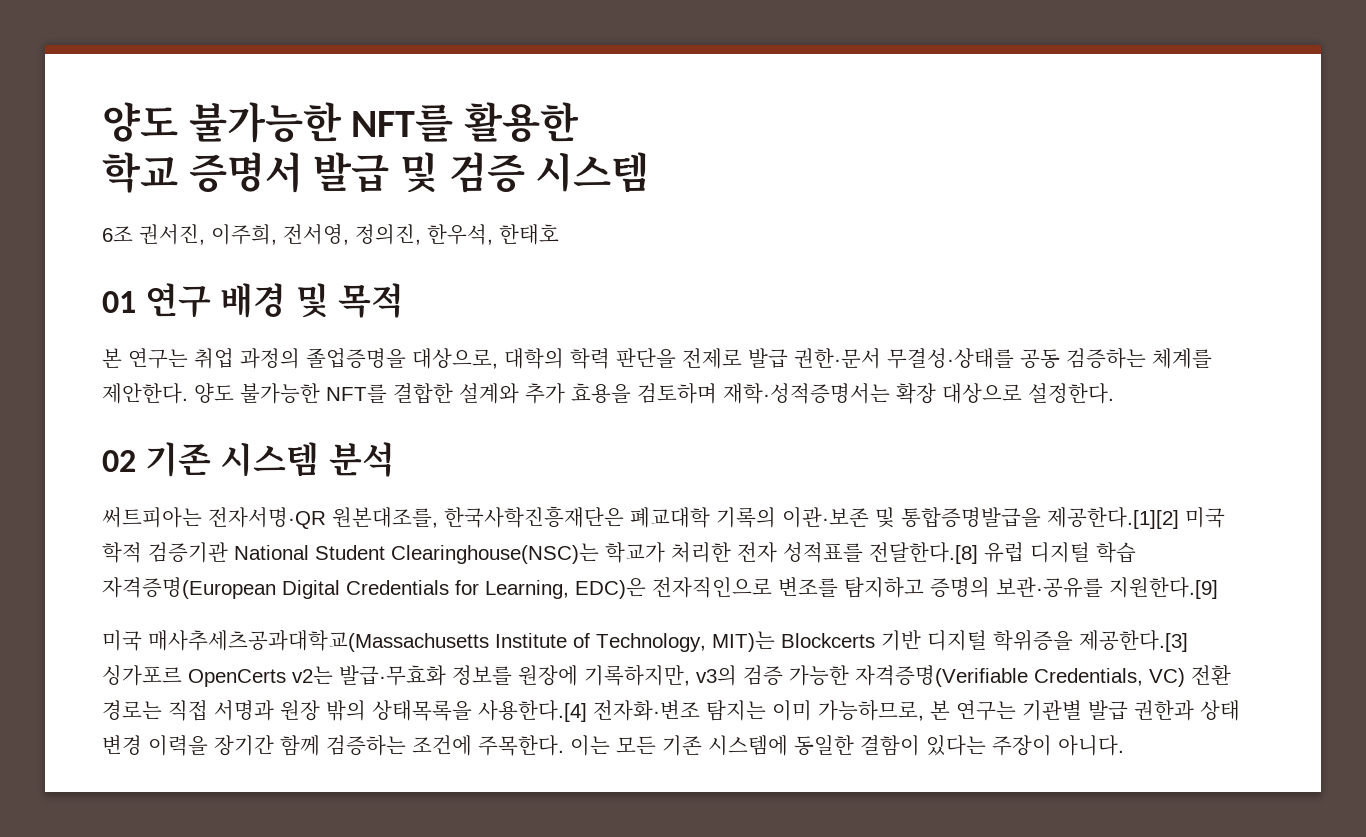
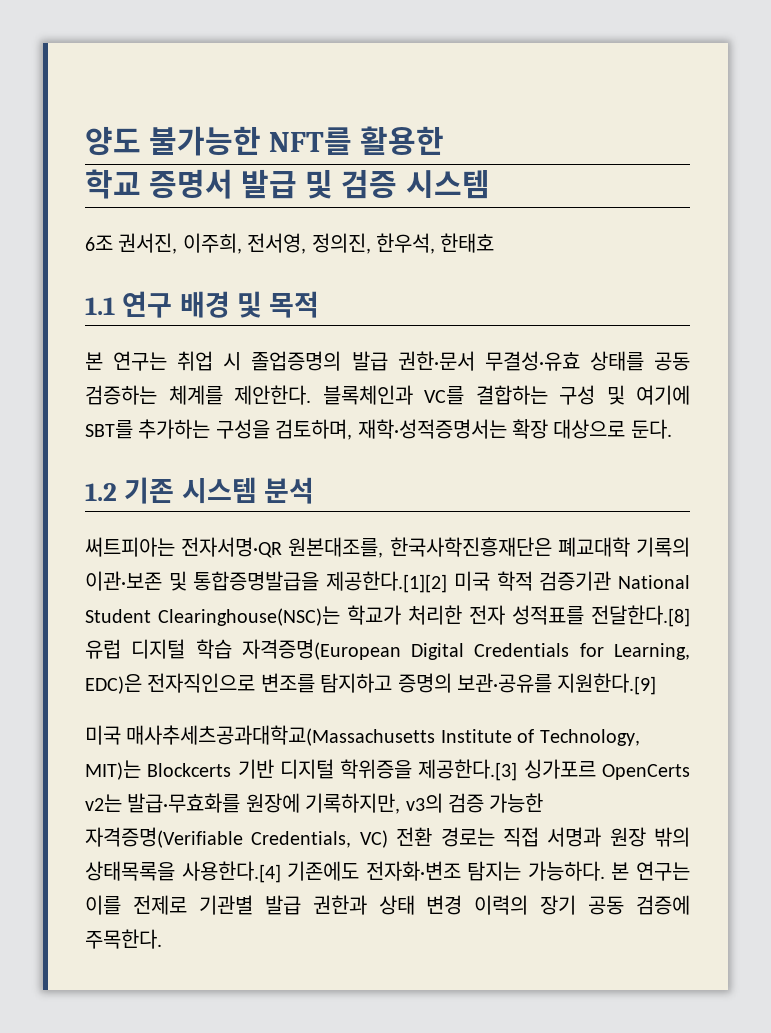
[102,291,136,313] 01 -> [85,297,115,315] 1.1
[240,348,1212,369] [102,383,717,404] 과정의 졸업증명을 대상으로, 대학의 학력 판단을 전제로 발급 권한·문서 무결성·상태를 공동 검증하는 체계를 제안한다. 양도 불가능한 NFT를 결합한 설계와 추가 효용을 검토하며 -> [223,351,690,371] [85,385,690,405] [85,419,353,440] 시 졸업증명의 발급 권한·문서 무결성·유효 상태를 공동 검증하는 체계를 제안한다. 블록체인과 VC를 결합하는 구성 및 여기에 SBT를 추가하는 구성을 검토하며,
[1028,383,1114,404] [102,450,136,472] 설정한다. // 02 -> [630,419,672,439] [85,483,117,501] 둔다. // 1.2
[339,665,512,686] 발급·무효화 정보를 -> [127,793,241,813] 발급·무효화를
(587, 711) none -> [287,861,360,881] 기존에도
[772,700,1016,721] 이미 가능하므로, 본 연구는 -> [527,861,690,881] [85,895,187,915] 가능하다. 본 연구는 이를 전제로
[148,735,1124,756] 이력을 장기간 함께 검증하는 조건에 주목한다. 이는 모든 기존 시스템에 동일한 결함이 있다는 주장이 아니다. -> [474,895,690,915] [85,929,162,949] 이력의 장기 공동 검증에 주목한다.

